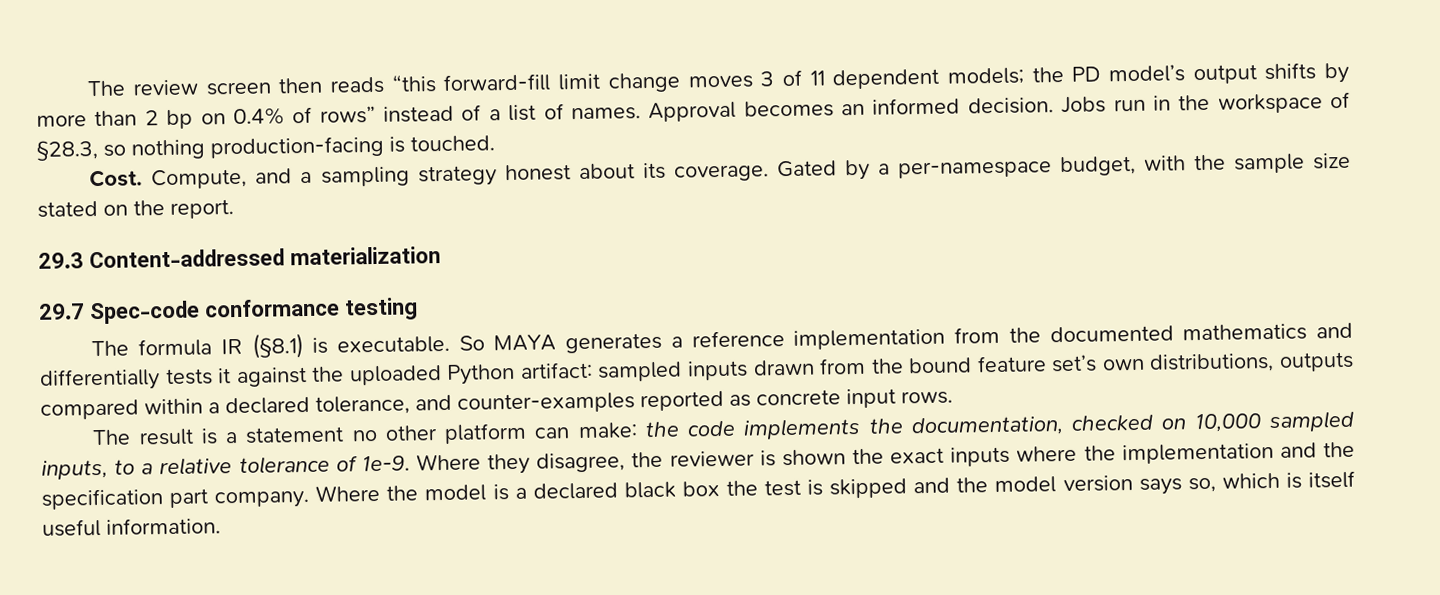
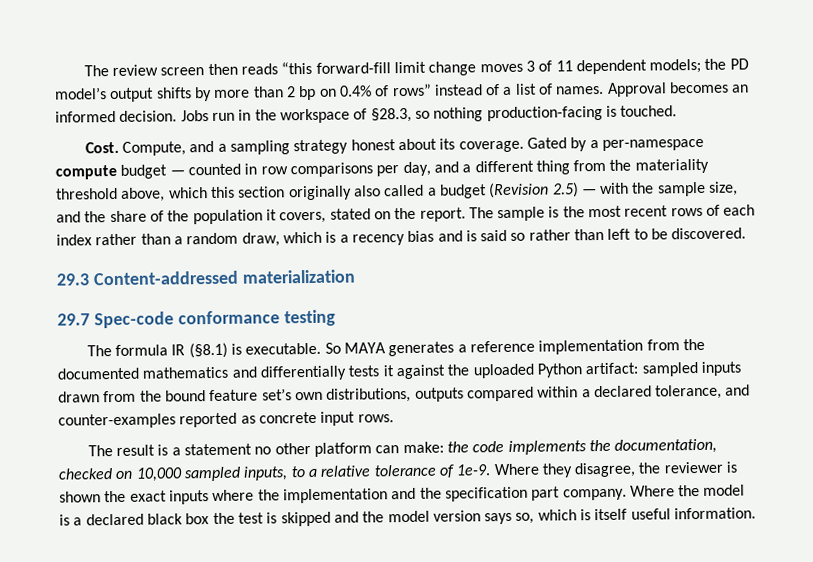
[1059,152,1352,177] [37,199,234,219] budget, with the sample size stated on the report. -> [55,158,709,180] [56,181,739,202] [56,204,756,225] [56,227,747,247] compute budget — counted in row comparisons per day, and a different thing from the materiality threshold above, which this section originally also called a budget (Revision 2.5) — with the sample size, and the share of the population it covers, stated on the report. The sample is the most recent rows of each index rather than a random draw, which is a recency bias and is said so rather than left to be discovered.

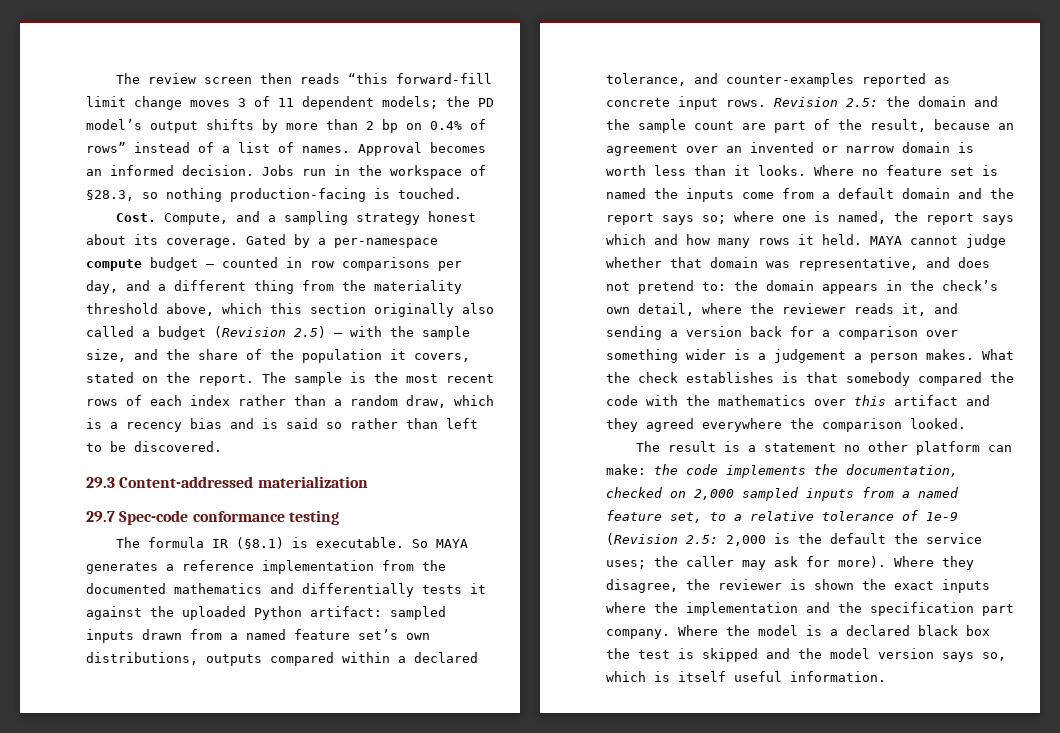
[139,390,206,402] the bound -> [230,629,286,640] a named
(394, 418) none -> [774,96,998,107] [606,119,1014,133] [606,142,974,156] [606,165,998,176] [606,188,1014,202] [606,211,1014,225] [606,234,1006,248] [606,257,990,271] [606,280,998,294] [606,303,958,316] [606,326,958,340] [606,349,1014,363] [606,372,1014,386] [606,395,990,406] [606,418,966,432] Revision 2.5: the domain and the sample count are part of the result, because an agreement over an invented or narrow domain is worth less than it looks. Where no feature set is named the inputs come from a default domain and the report says so; where one is named, the report says which and how many rows it held. MAYA cannot judge whether that domain was representative, and does not pretend to: the domain appears in the check’s own detail, where the reviewer reads it, and sending a version back for a comparison over something wider is a judgement a person makes. What the check establishes is that somebody compared the code with the mathematics over this artifact and they agreed everywhere the comparison looked.
[135,466,289,482] 10,000 sampled inputs, -> [694,487,958,501] [606,510,702,523] 2,000 sampled inputs from a named feature set,
[456,464,492,476] 1e-9. -> [926,512,958,521] [606,533,982,546] [606,556,886,570] 1e-9 (Revision 2.5: 2,000 is the default the service uses; the caller may ask for more).

